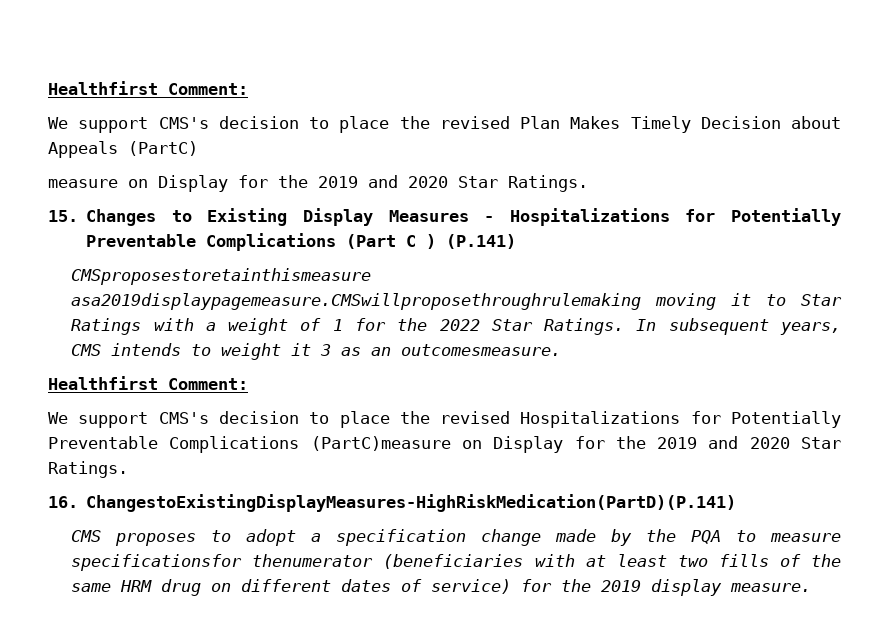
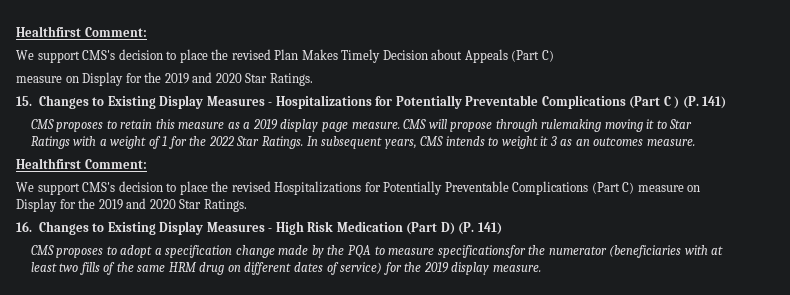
[128,141,198,156] (PartC) -> [511,50,554,62] (Part C)
[446,234,517,249] [71,268,372,285] [71,293,642,310] (P.141) // CMSproposestoretainthismeasure asa2019displaypagemeasure.CMSwillproposethroughrulemaking -> [682,96,727,109] [30,119,602,132] (P. 141) // CMS proposes to retain this measure as a 2019 display page measure. CMS will propose through rulemaking
[401,344,562,356] outcomesmeasure. -> [593,137,695,146] outcomes measure.
[310,436,451,451] (PartC)measure -> [591,182,684,194] (Part C) measure
[86,494,737,512] ChangestoExistingDisplayMeasures-HighRiskMedication(PartD)(P.141) -> [38,221,502,235] Changes to Existing Display Measures - High Risk Medication (Part D) (P. 141)
[252,554,374,567] thenumerator -> [528,245,607,255] the numerator

